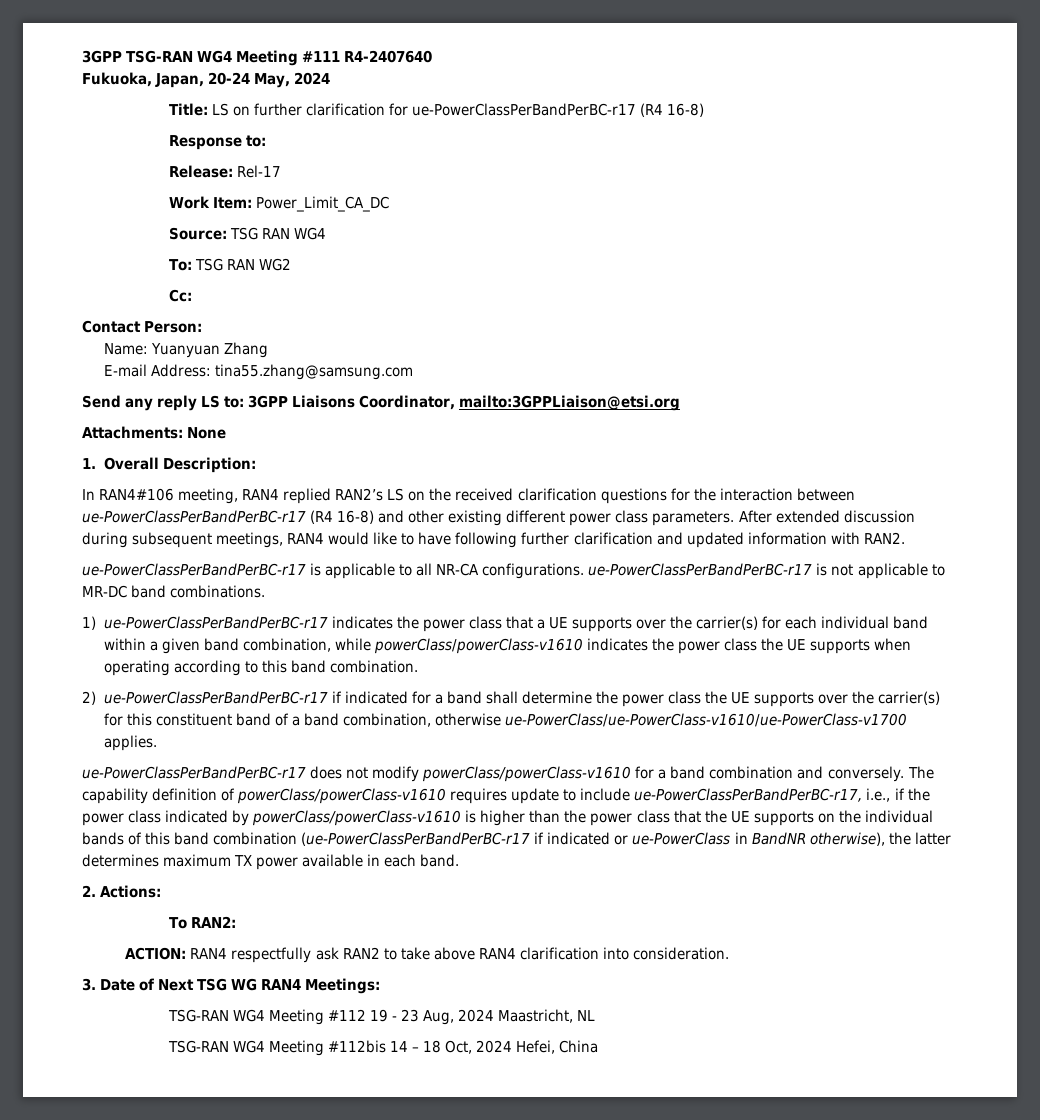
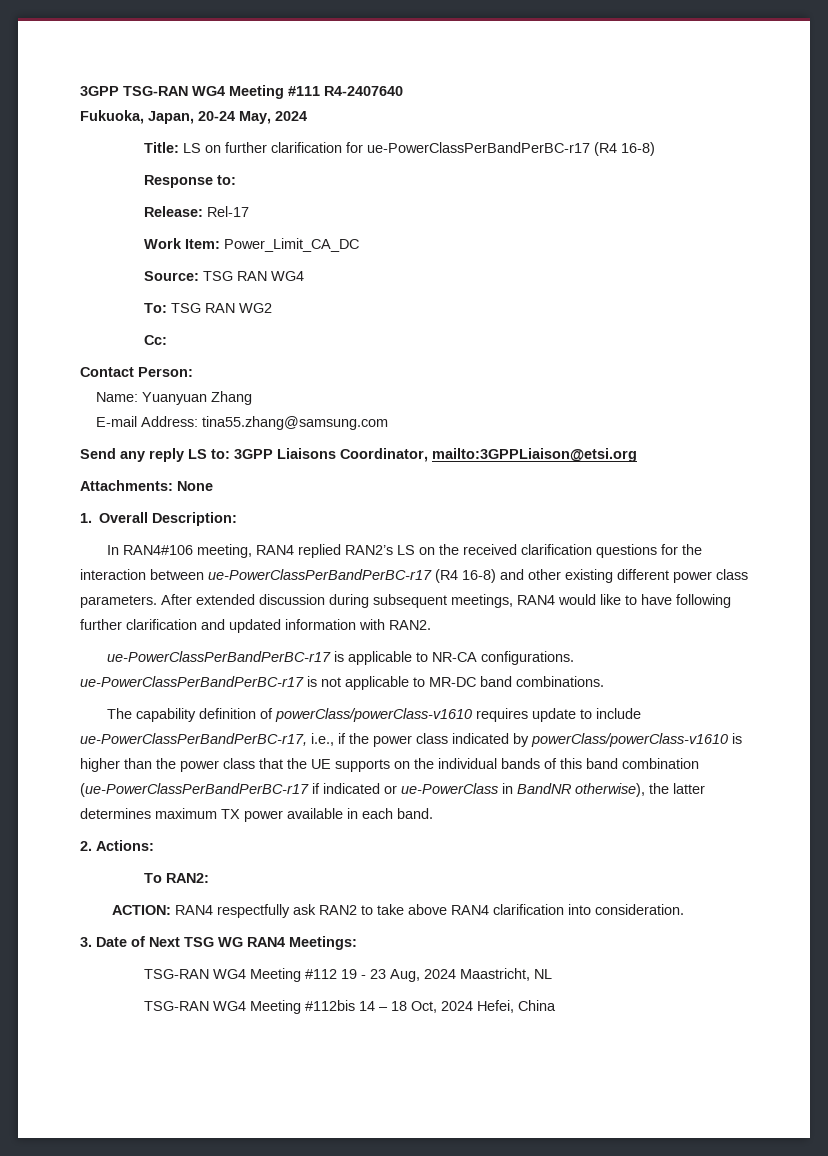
[416,563,433,576] all -> (428, 657) none
[82,616,929,632] [103,638,912,654] [103,660,418,676] [82,691,941,707] [103,713,908,727] [103,735,157,751] [82,766,905,782] 1) ue-PowerClassPerBandPerBC-r17 indicates the power class that a UE supports over the carrier(s) for each individual band within a given band combination, while powerClass/powerClass-v1610 indicates the power class the UE supports when operating according to this band combination. // 2) ue-PowerClassPerBandPerBC-r17 if indicated for a band shall determine the power class the UE supports over the carrier(s) for this constituent band of a band combination, otherwise ue-PowerClass/ue-PowerClass-v1610/ue-PowerClass-v1700 applies. // ue-PowerClassPerBandPerBC-r17 does not modify powerClass/powerClass-v1610 for a band combination and conversely. -> (604, 681) none

